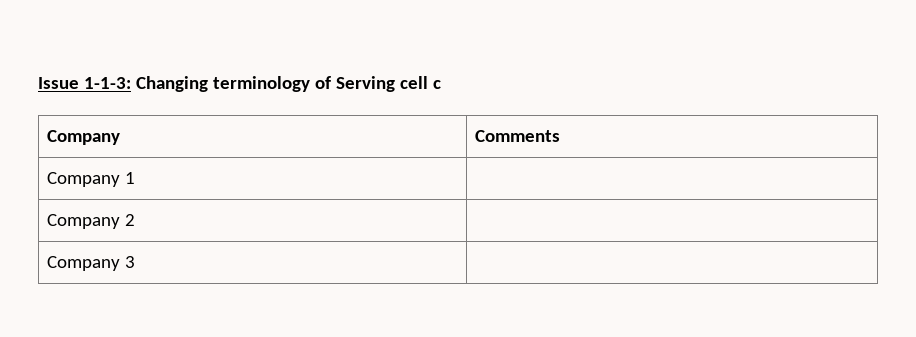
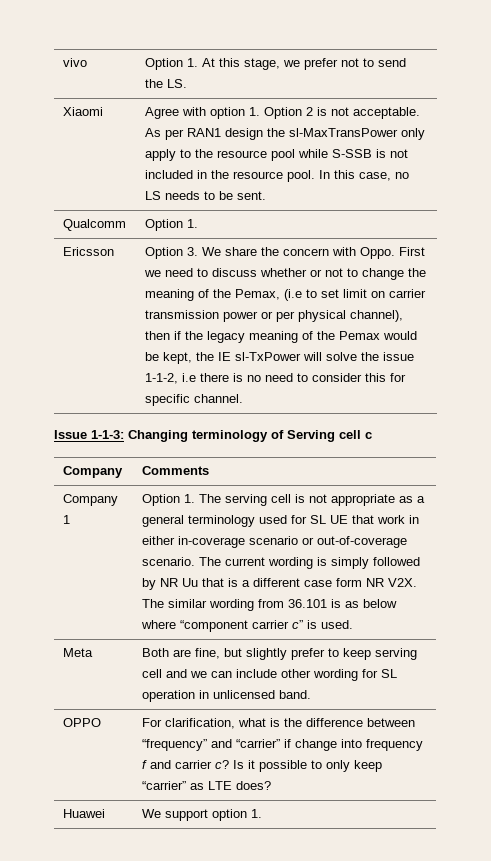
(38, 83) none -> [63,58,88,67] [145,58,407,70] [145,79,188,88] [63,107,104,116] [145,107,421,119] [145,128,426,140] [145,149,409,161] [145,170,410,182] [145,191,267,200] [63,219,127,231] [145,219,199,231] [63,247,115,256] [145,247,426,259] [144,268,427,280] [145,289,427,301] [145,310,404,322] [145,331,418,343] [145,352,415,364] [145,373,407,384] [145,394,244,406] vivo | Option 1. At this stage, we prefer not to send the LS. // Xiaomi | Agree with option 1. Option 2 is not acceptable. As per RAN1 design the sl-MaxTransPower only apply to the resource pool while S-SSB is not included in the resource pool. In this case, no LS needs to be sent. // Qualcomm | Option 1. // Ericsson | Option 3. We share the concern with Oppo. First we need to discuss whether or not to change the meaning of the Pemax, (i.e to set limit on carrier transmission power or per physical channel), then if the legacy meaning of the Pemax would be kept, the IE sl-TxPower will solve the issue 1-1-2, i.e there is no need to consider this for specific channel. //
[46,214,135,229] [46,256,135,271] // Company 2 | // Company 3 | -> [142,494,426,506] [142,515,420,527] [142,536,408,548] [142,557,421,569] [142,578,418,590] [142,599,398,611] [141,620,354,632] [63,648,94,657] [142,648,418,660] [142,669,398,681] [142,690,312,702] [63,718,102,727] [142,718,416,729] [142,739,424,751] [142,760,383,772] [142,781,272,790] [63,809,106,818] [142,809,263,821] Option 1. The serving cell is not appropriate as a general terminology used for SL UE that work in either in-coverage scenario or out-of-coverage scenario. The current wording is simply followed by NR Uu that is a different case form NR V2X. The similar wording from 36.101 is as below where “component carrier c” is used. // Meta | Both are fine, but slightly prefer to keep serving cell and we can include other wording for SL operation in unlicensed band. // OPPO | For clarification, what is the difference between “frequency” and “carrier” if change into frequency f and carrier c? Is it possible to only keep “carrier” as LTE does? // Huawei | We support option 1.

